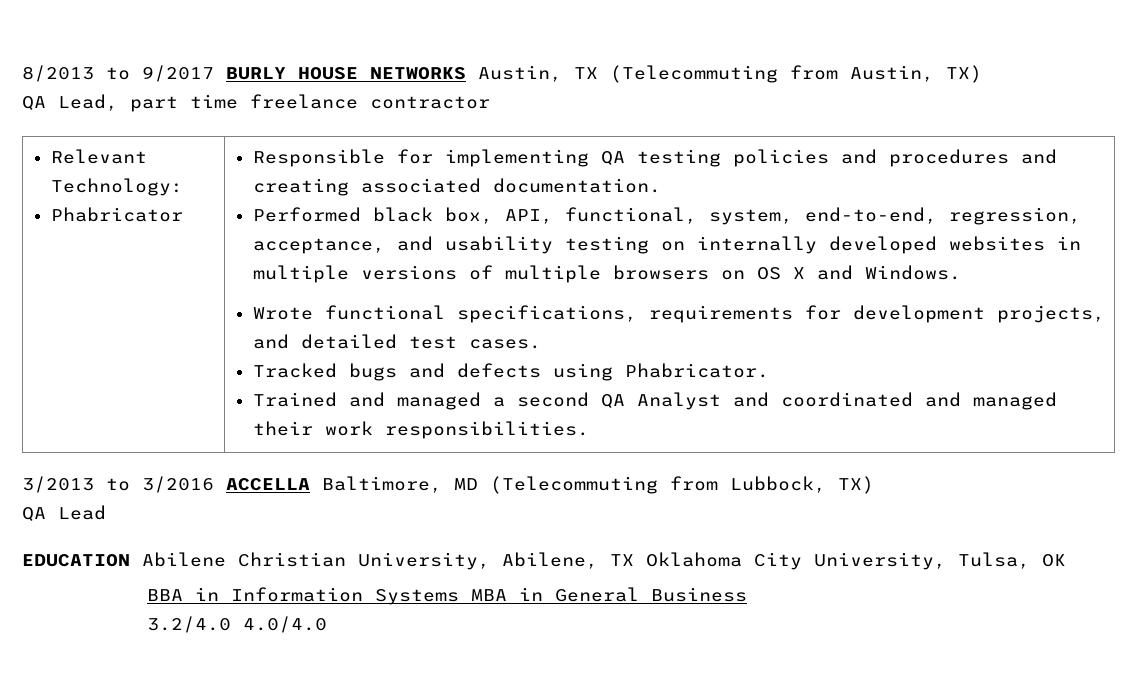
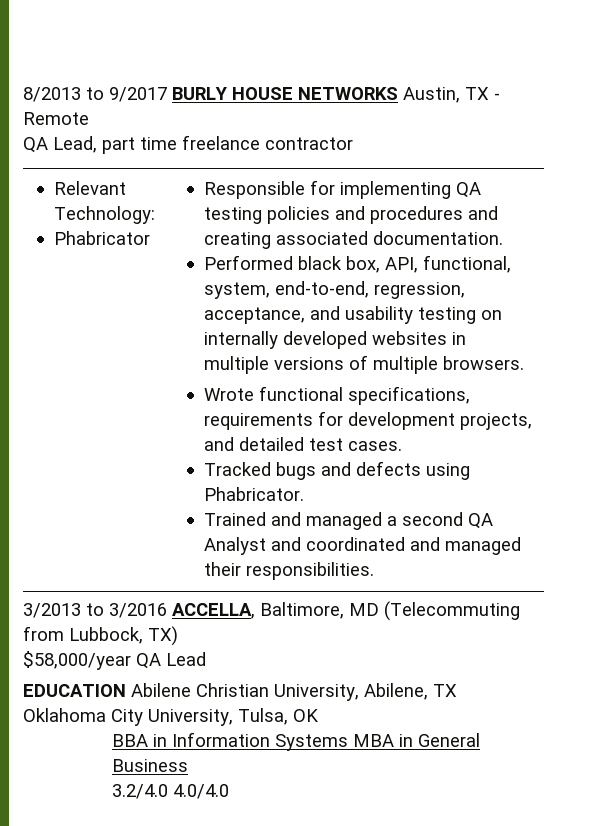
[610,65,982,83] (Telecommuting from Austin, TX) -> [494,93,500,100] [23,112,89,125] - Remote
[612,265,961,280] browsers on OS X and Windows. -> [442,356,524,370] browsers.
[324,421,373,436] work -> (241, 569) none
[226,478,310,491] ACCELLA -> [172,603,255,619] ACCELLA,
(874, 485) none -> [23,651,131,670] $58,000/year

